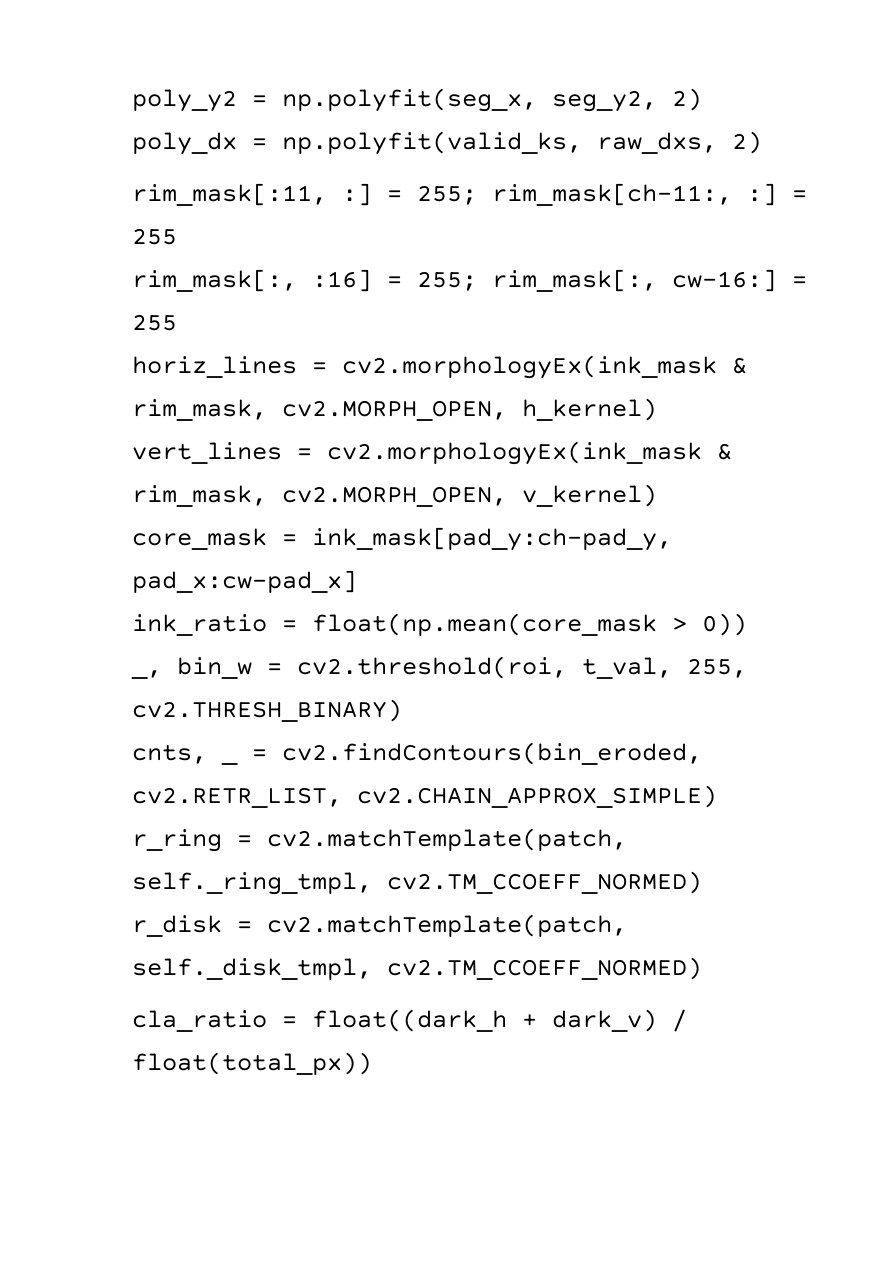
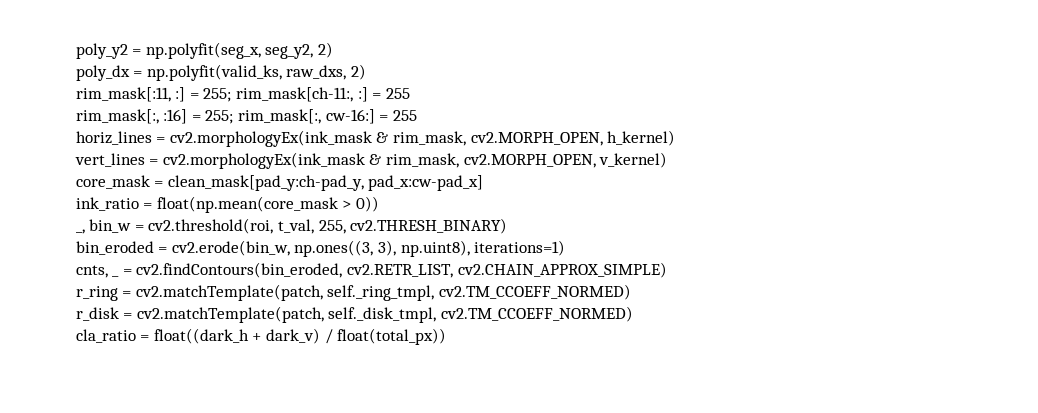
[312,527,673,551] ink_mask[pad_y:ch-pad_y, -> [167,175,364,191] clean_mask[pad_y:ch-pad_y,
(403, 710) none -> [75,240,566,257] // bin_eroded = cv2.erode(bin_w, np.ones((3, 3), np.uint8), iterations=1)

